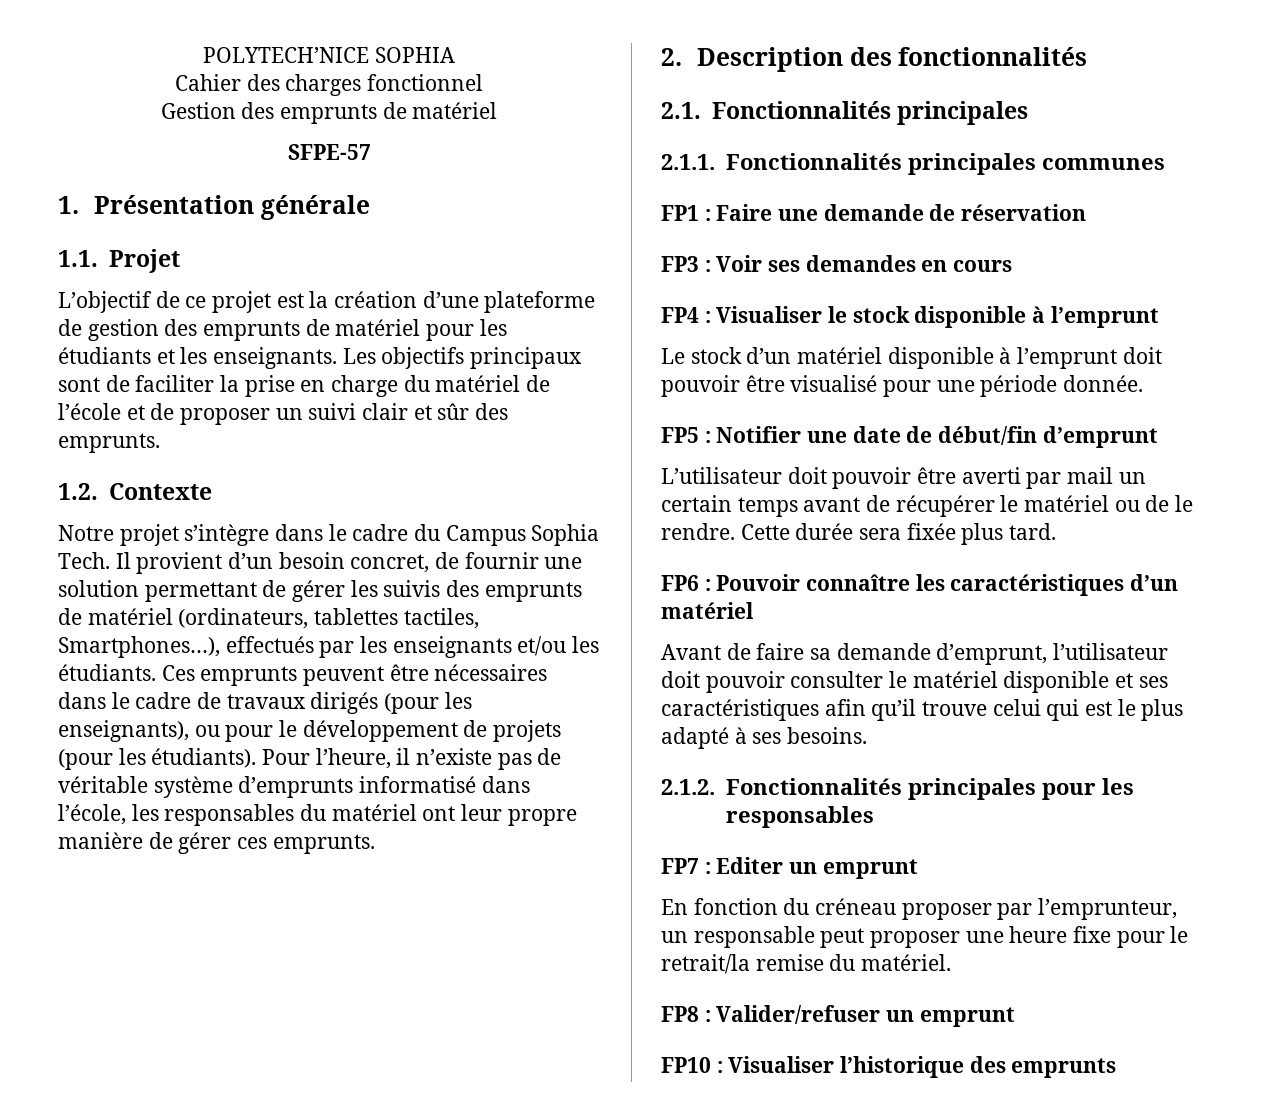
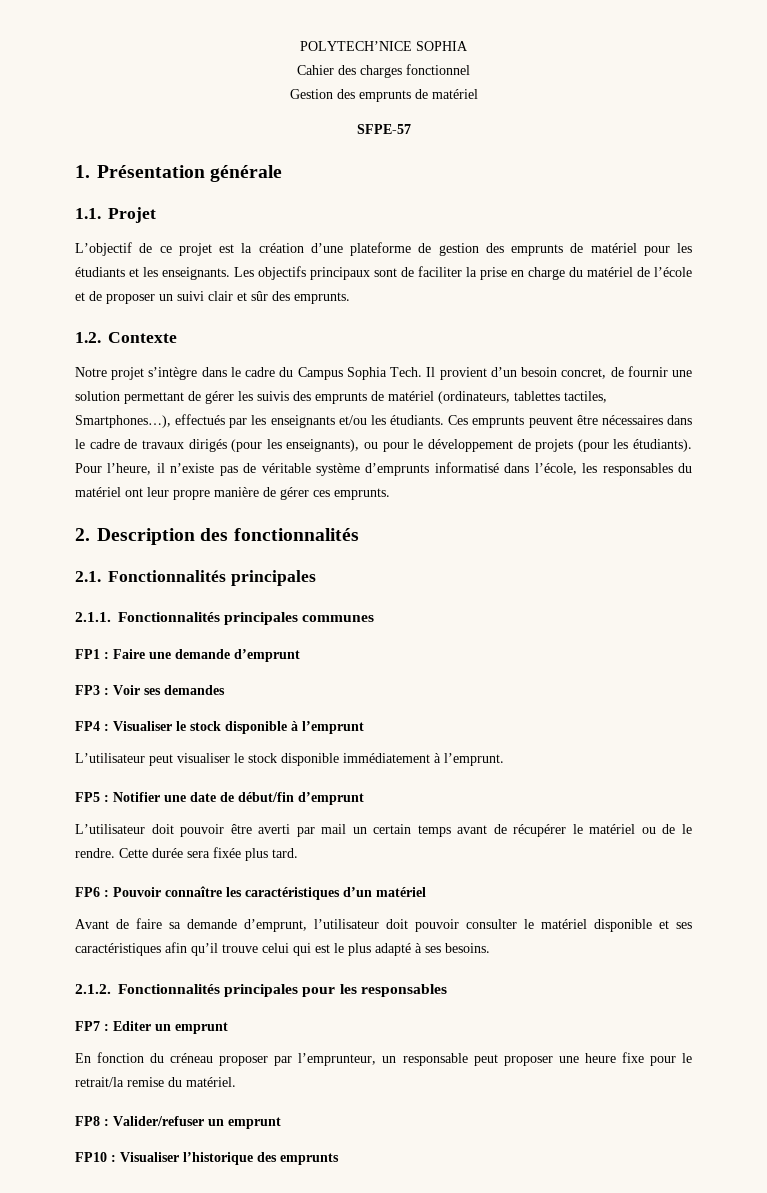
[929,204,1087,221] de réservation -> [234,649,300,662] d’emprunt
[921,260,1013,272] en cours -> (225, 690) none
[661,347,1162,369] [661,375,1144,397] Le stock d’un matériel disponible à l’emprunt doit pouvoir être visualisé pour une période donnée. -> [75,753,504,766] L’utilisateur peut visualiser le stock disponible immédiatement à l’emprunt.

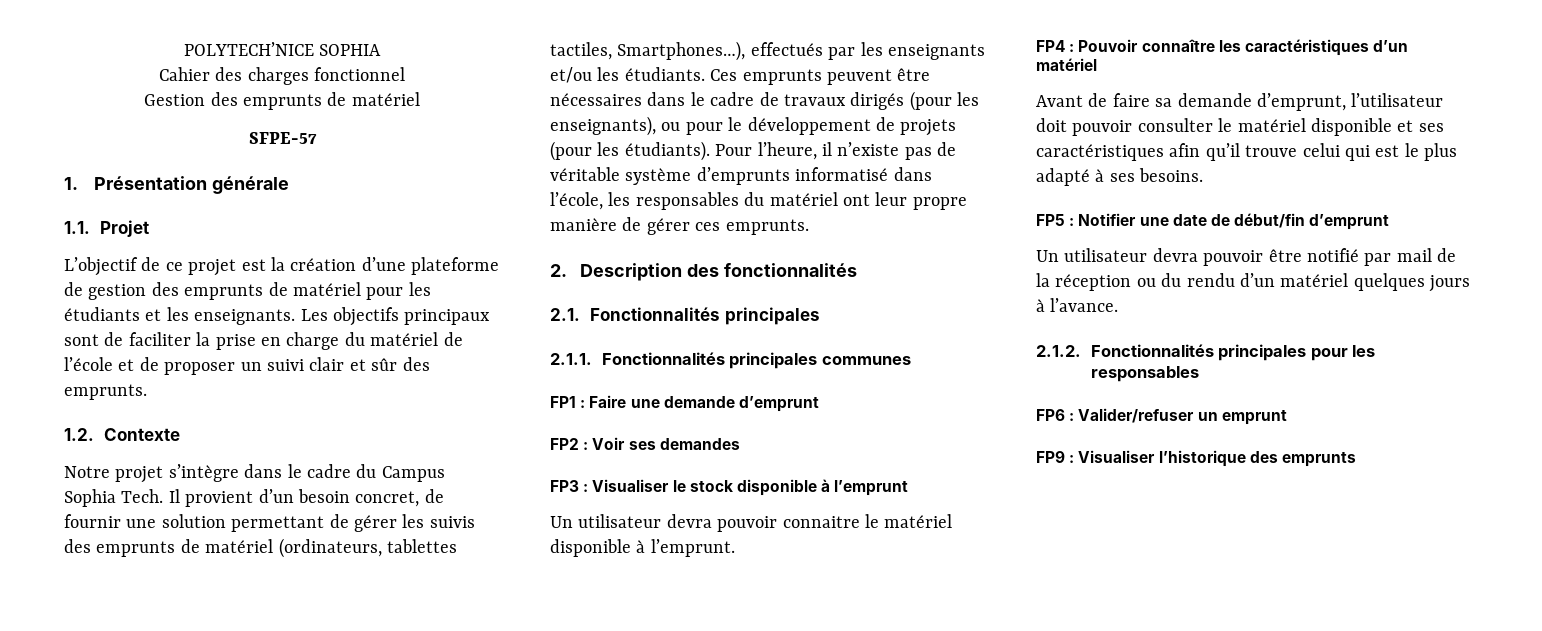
[75,685,100,695] FP3 -> [550,438,579,450] FP2
[75,721,100,731] FP4 -> [550,480,579,492] FP3
[75,753,504,766] [75,792,364,805] [75,824,692,837] [75,847,298,861] [75,887,100,897] L’utilisateur peut visualiser le stock disponible immédiatement à l’emprunt. // FP5 : Notifier une date de début/fin d’emprunt // L’utilisateur doit pouvoir être averti par mail un certain temps avant de récupérer le matériel ou de le rendre. Cette durée sera fixée plus tard. // FP6 -> [550,514,953,532] [550,539,735,557] [1036,40,1065,52] Un utilisateur devra pouvoir connaitre le matériel disponible à l’emprunt. // FP4
(490, 948) none -> [1036,213,1390,230] [1036,248,1457,266] [1036,273,1471,292] [1036,298,1119,312] // FP5 : Notifier une date de début/fin d’emprunt // Un utilisateur devra pouvoir être notifié par mail de la réception ou du rendu d’un matériel quelques jours à l’avance.
[75,1021,228,1034] [75,1052,693,1066] [75,1077,236,1087] [75,1116,100,1126] FP7 : Editer un emprunt // En fonction du créneau proposer par l’emprunteur, un responsable peut proposer une heure fixe pour le retrait/la remise du matériel. // FP8 -> [1036,409,1065,421] FP6
[75,1152,107,1162] FP10 -> [1036,451,1065,463] FP9

